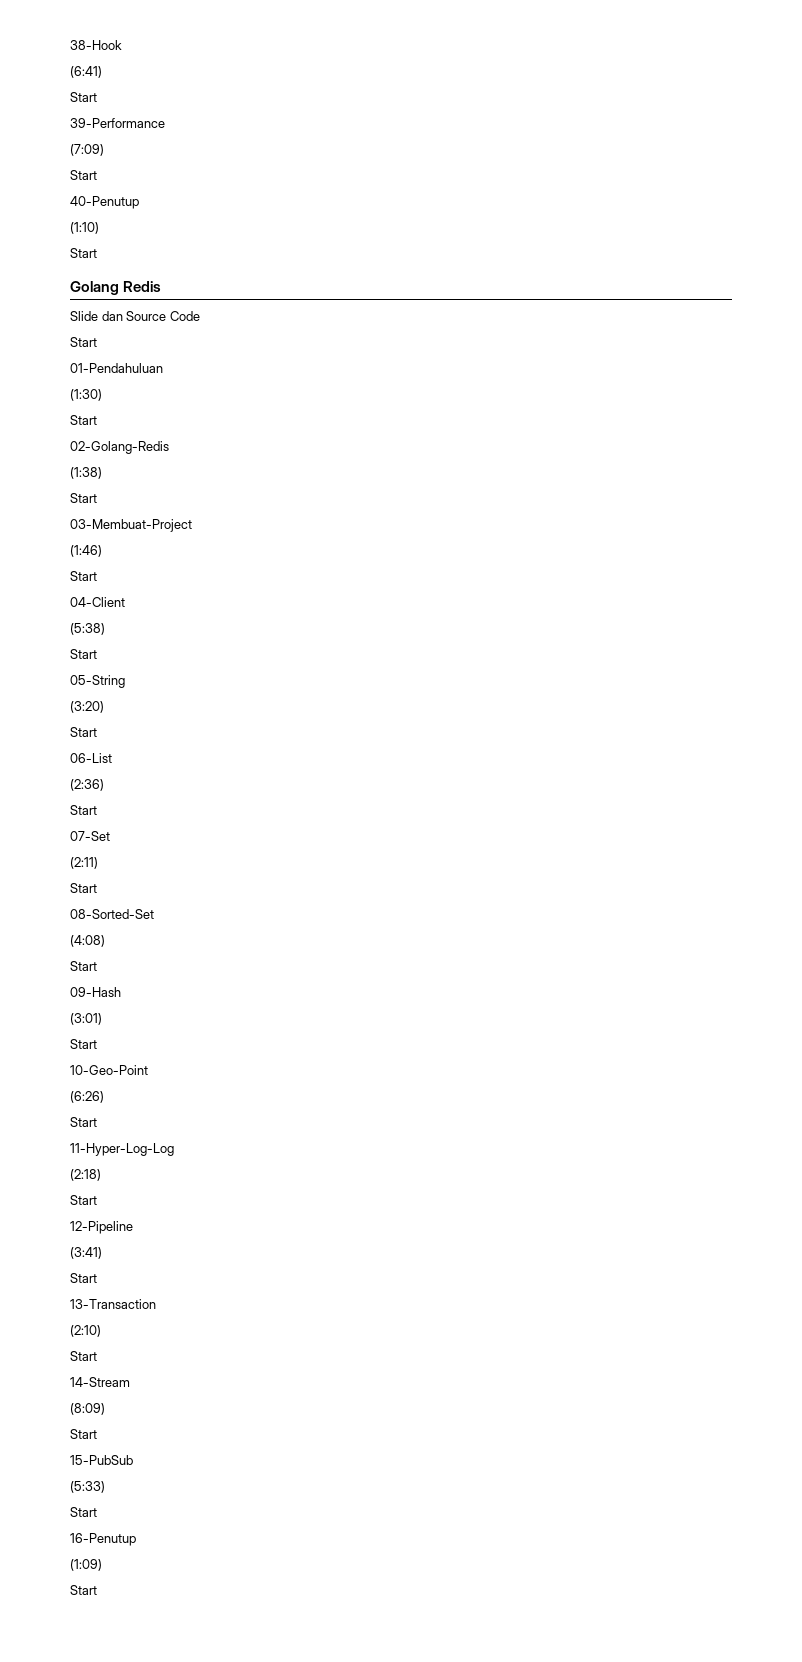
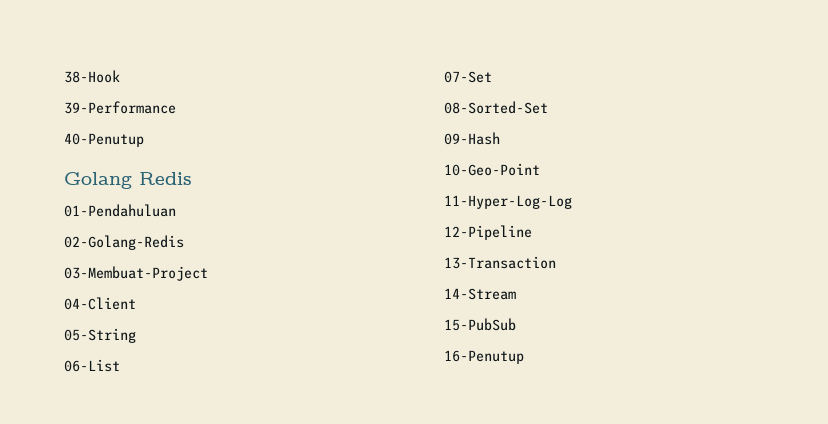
[70,66,102,78] [70,92,97,102] // (6:41) // Start -> (120, 76) none
[70,144,104,156] [70,170,97,180] // (7:09) // Start -> (176, 107) none
[70,222,99,234] [70,248,97,258] // (1:10) // Start -> (144, 140) none
[70,311,200,321] [70,337,97,347] // Slide dan Source Code // Start -> (192, 178) none
[70,389,102,401] [70,415,97,425] // (1:30) // Start -> (176, 210) none
[70,467,102,479] [70,493,97,503] // (1:38) // Start -> (184, 242) none
[70,545,102,557] [70,571,97,581] // (1:46) // Start -> (208, 273) none
[70,623,105,635] [70,649,97,659] // (5:38) // Start -> (136, 303) none
[70,701,104,713] [70,727,97,737] // (3:20) // Start -> (136, 335) none
[70,779,104,791] [70,805,97,815] // (2:36) // Start -> (120, 365) none
[70,857,98,869] [70,883,97,893] // (2:11) // Start -> (492, 77) none
[70,935,105,947] [70,961,97,971] // (4:08) // Start -> (548, 107) none
[70,1013,102,1025] [70,1039,97,1049] // (3:01) // Start -> (500, 138) none
[70,1091,104,1103] [70,1117,97,1127] // (6:26) // Start -> (540, 169) none
[70,1169,101,1181] [70,1195,97,1205] // (2:18) // Start -> (572, 202) none
[70,1247,102,1259] [70,1273,97,1283] // (3:41) // Start -> (532, 232) none
[70,1325,101,1337] [70,1351,97,1361] // (2:10) // Start -> (556, 262) none
[70,1403,105,1415] [70,1429,97,1439] // (8:09) // Start -> (516, 294) none
[70,1481,105,1493] [70,1507,97,1517] // (5:33) // Start -> (516, 324) none
[70,1559,102,1571] [70,1585,97,1595] // (1:09) // Start -> (524, 357) none

